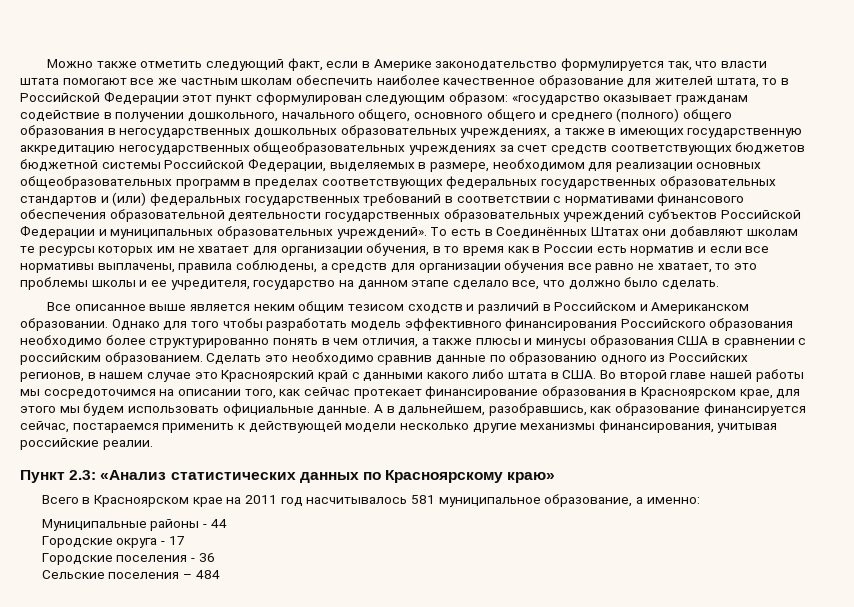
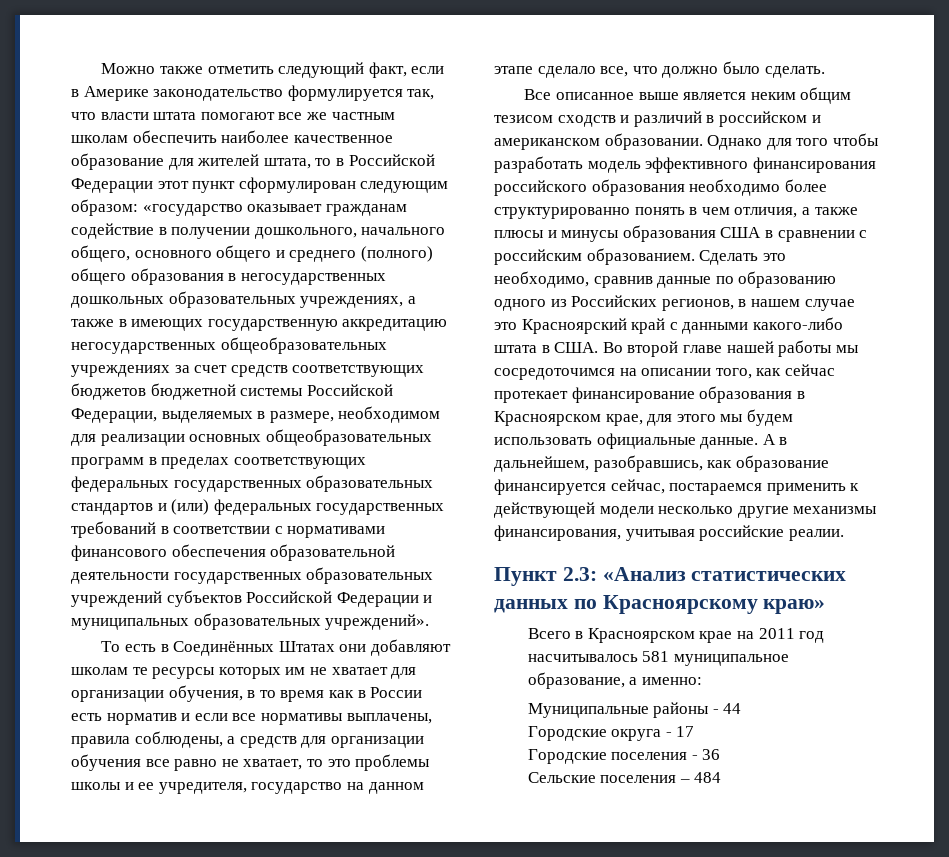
(427, 233) none -> (430, 622) //
[554,302,750,314] Российском и Американском -> [718,111,821,127] [494,138,600,150] российском и американском
[620,319,706,328] Российского -> [494,180,587,196] российского
[291,352,374,365] необходимо -> [494,271,589,288] необходимо,
[426,369,505,379] какого либо -> [752,317,843,330] какого-либо

